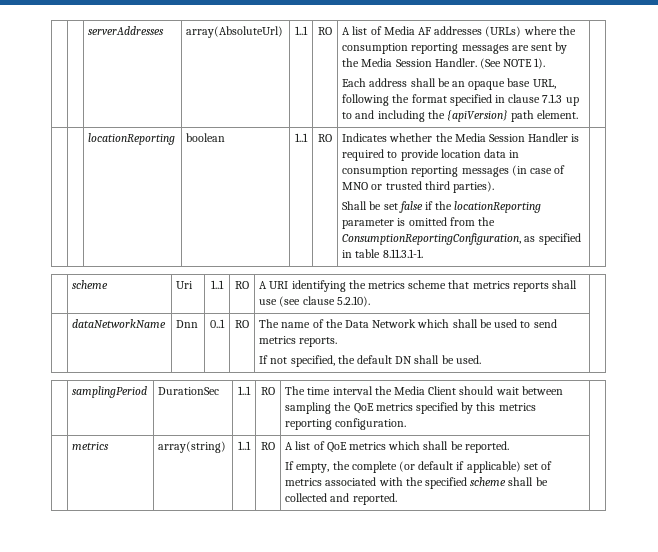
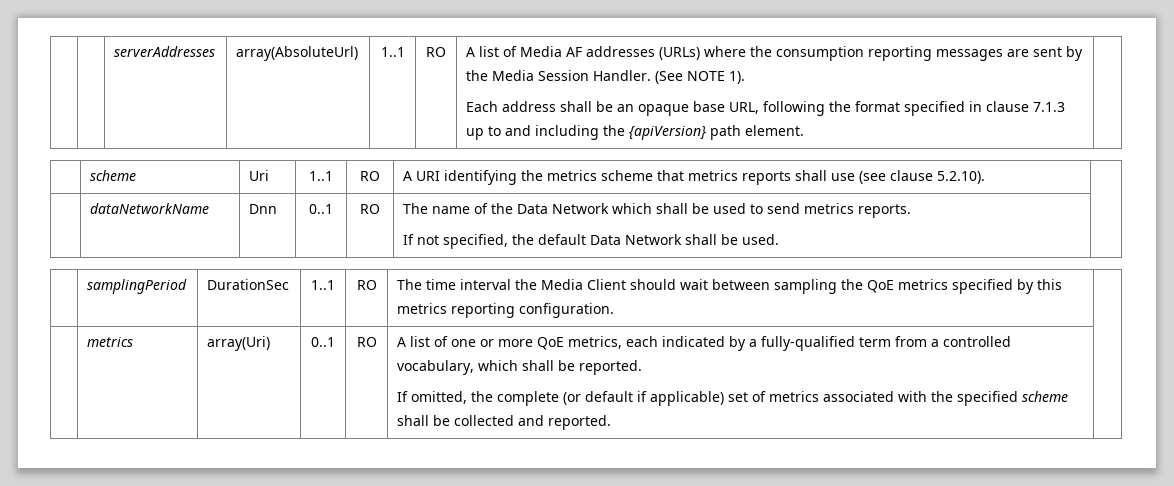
[88,133,176,145] [186,133,226,142] [295,133,308,142] [318,134,332,142] [342,133,580,142] [342,149,520,161] [342,165,566,177] [342,181,494,193] [342,201,542,213] [342,217,495,229] [342,233,581,245] [342,249,423,258] // | | locationReporting | boolean | 1..1 | RO | Indicates whether the Media Session Handler is required to provide location data in consumption reporting messages (in case of MNO or trusted third parties). // Shall be set false if the locationReporting parameter is omitted from the ConsumptionReportingConfiguration, as specified in table 8.11.3.1-1. | -> (805, 130) none
[395,356,413,364] DN -> [590,234,683,245] Data Network
[158,441,227,453] [238,441,251,450] [261,442,275,450] [285,441,386,453] array(string) | 1..1 | RO | A list of QoE metrics -> [207,336,271,351] [311,337,335,347] [356,337,377,347] [397,336,1012,351] [397,360,475,375] array(Uri) | 0..1 | RO | A list of one or more QoE metrics, each indicated by a fully-qualified term from a controlled vocabulary,
[296,463,330,473] empty, -> [411,391,468,404] omitted,

